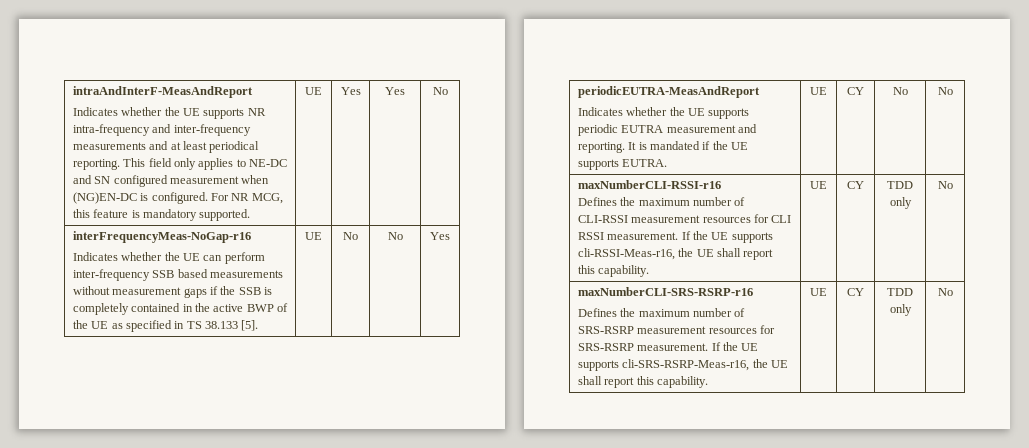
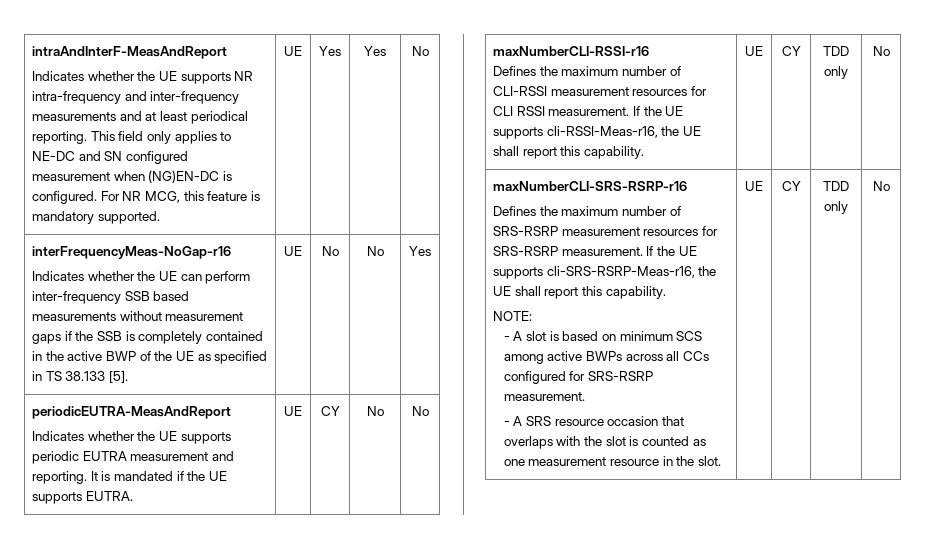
(708, 382) none -> [493,311,533,321] [503,331,703,341] [503,351,709,364] [503,371,654,384] [503,392,585,401] [503,416,684,426] [503,436,706,449] [503,456,721,466] // NOTE: // - A slot is based on minimum SCS among active BWPs across all CCs configured for SRS-RSRP measurement. // - A SRS resource occasion that overlaps with the slot is counted as one measurement resource in the slot.

